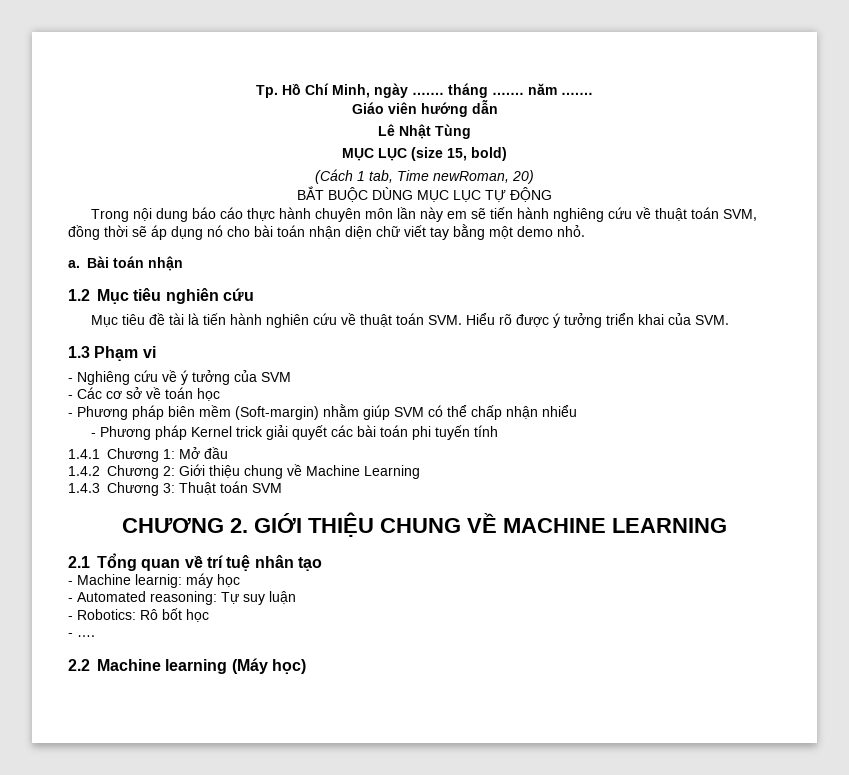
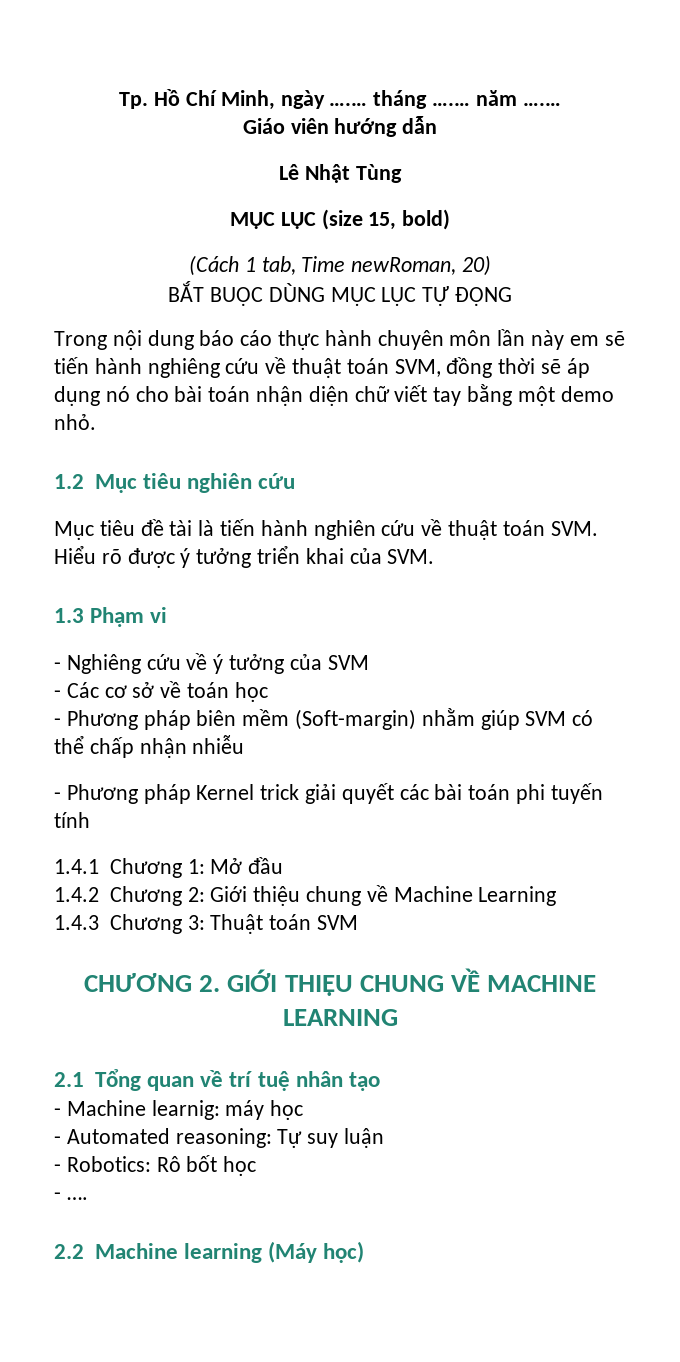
[68,256,183,271] // a. Bài toán nhận -> (96, 422) none
[542,405,577,417] nhiểu -> [192,735,245,754] nhiễu

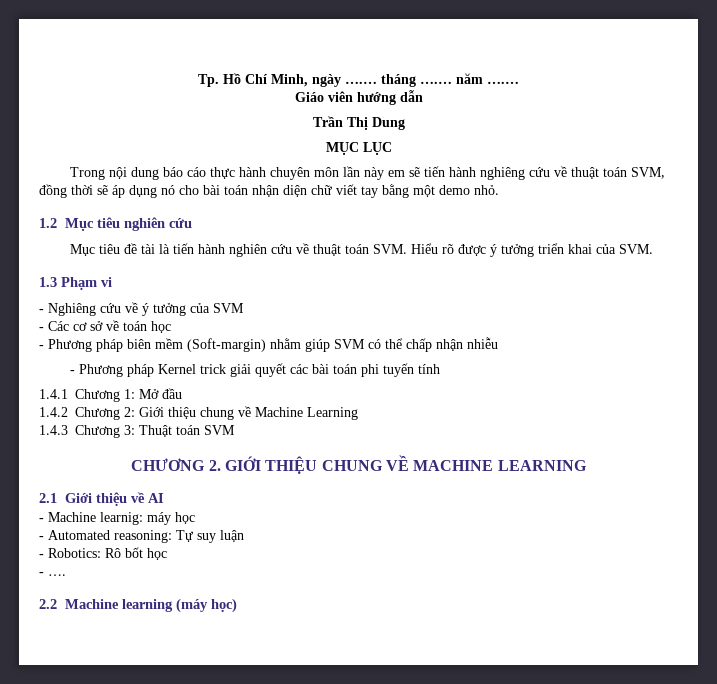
[279,164,402,183] [229,209,451,230] [188,255,492,276] [168,281,512,306] Lê Nhật Tùng // MỤC LỤC (size 15, bold) // (Cách 1 tab, Time newRoman, 20) // BẮT BUỘC DÙNG MỤC LỤC TỰ ĐỘNG -> [312,116,405,130] [325,142,392,155] Trần Thị Dung // MỤC LỤC
[94,1069,381,1091] Tổng quan về trí tuệ nhân tạo -> [64,492,164,506] Giới thiệu về AI
[268,1241,318,1263] (Máy -> [175,598,208,613] (máy

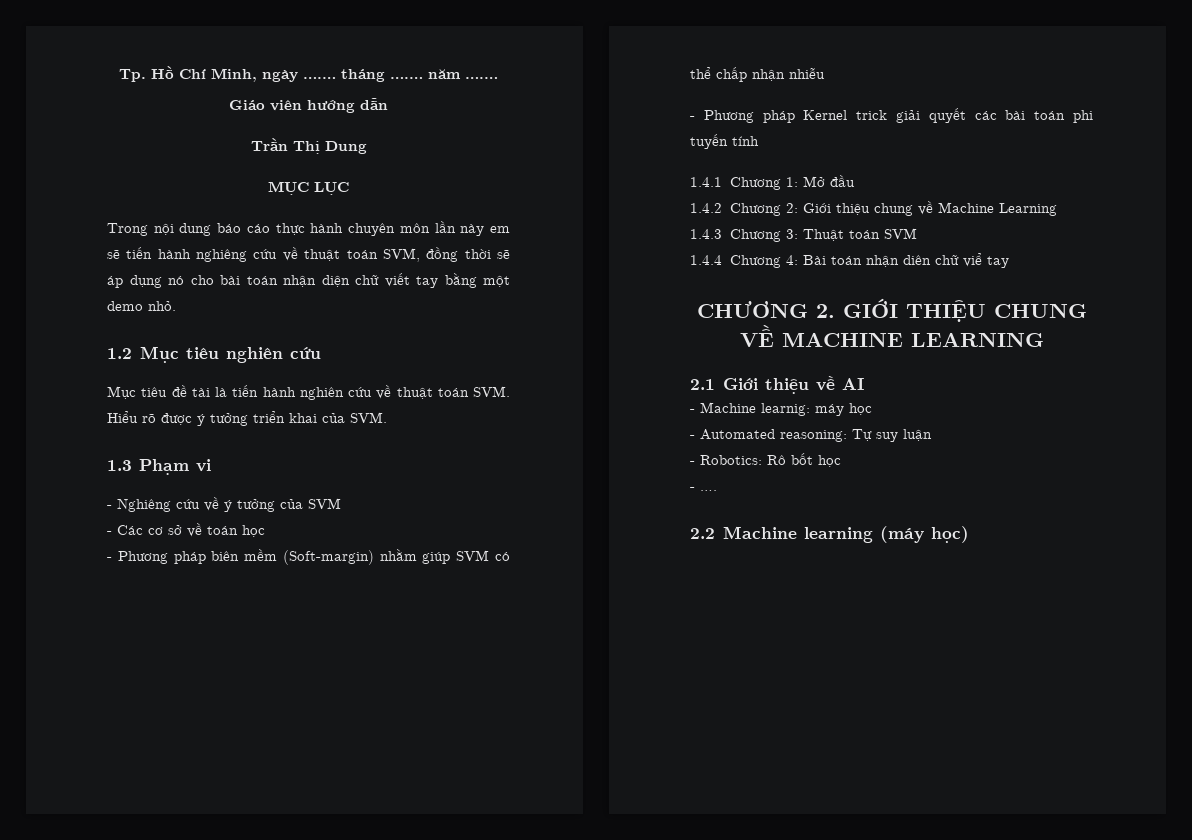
(235, 430) none -> [690,253,1009,268] // 1.4.4 Chương 4: Bài toán nhận diên chữ viể tay

